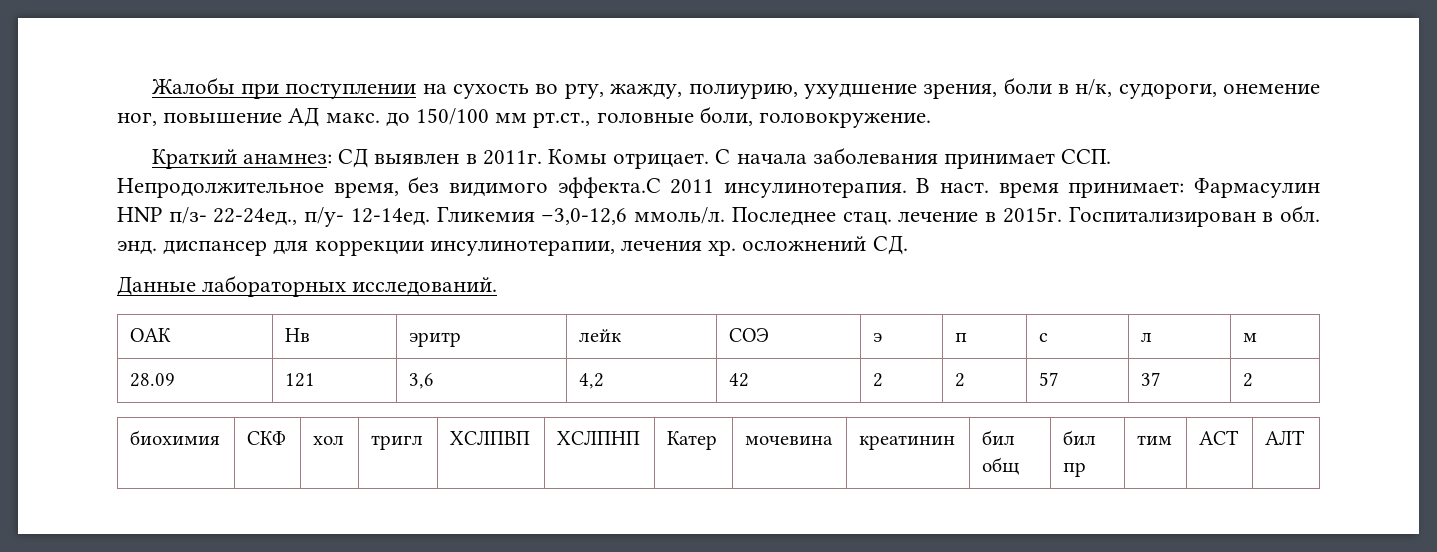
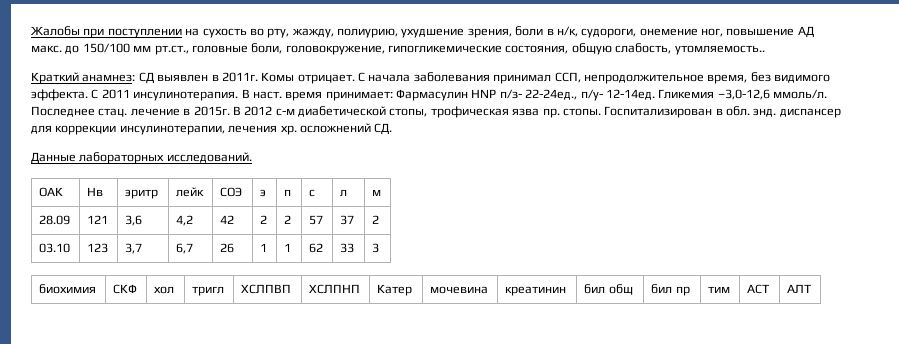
[759,112,932,128] головокружение. -> [285,43,765,55] головокружение, гипогликемические состояния, общую слабость, утомляемость..
[944,149,1112,169] [117,178,324,198] принимает ССП. Непродолжительное -> [493,72,704,84] принимал ССП, непродолжительное
[557,177,661,198] эффекта.С -> [31,89,99,101] эффекта. С
(1062, 215) none -> [232,106,601,118] В 2012 с-м диабетической стопы, трофическая язва пр. стопы.
(1254, 380) none -> [39,243,71,253] [87,243,109,253] [125,243,143,254] [176,243,194,254] [220,243,235,253] [260,243,268,252] [284,243,292,252] [309,243,324,253] [340,243,355,253] [372,243,380,253] // 03.10 | 123 | 3,7 | 6,7 | 26 | 1 | 1 | 62 | 33 | 3

